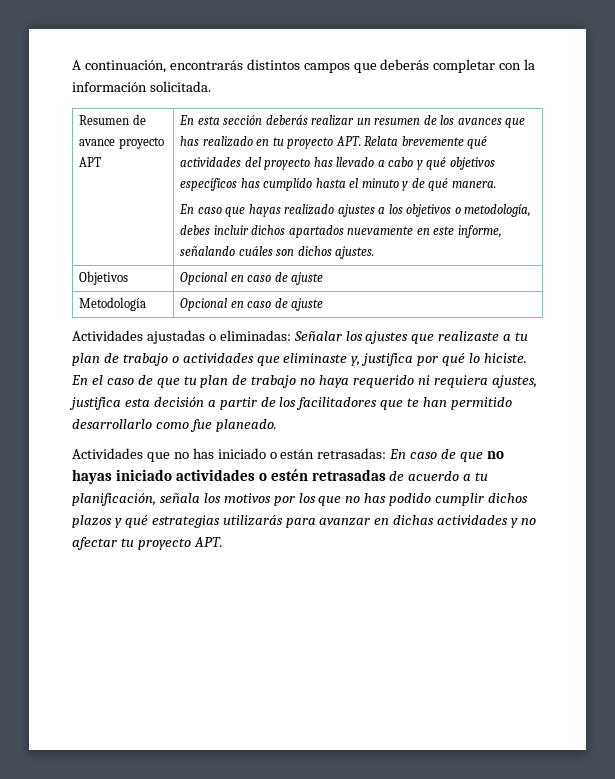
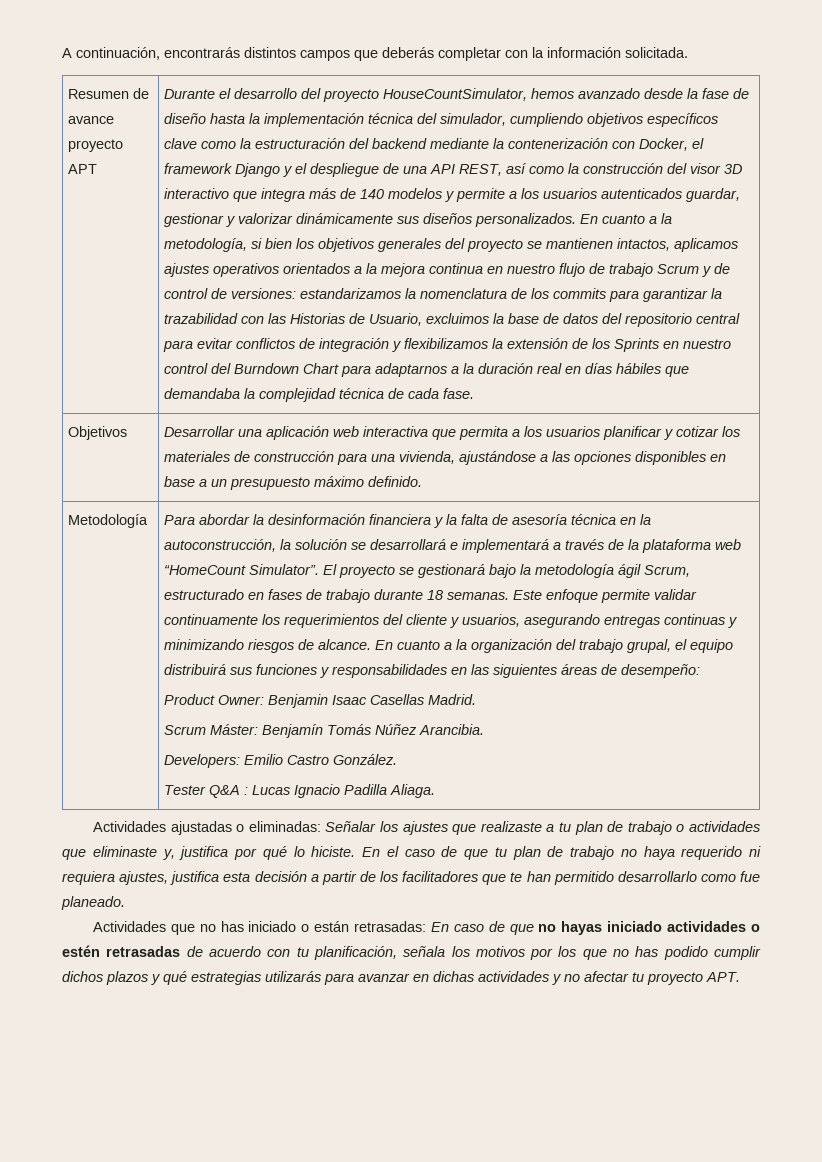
[179,115,526,128] [180,136,488,149] [180,157,495,170] [180,178,496,191] [179,204,532,217] [180,225,502,238] [180,246,375,259] [79,271,129,285] [180,272,324,285] [79,297,147,311] [180,298,324,311] En esta sección deberás realizar un resumen de los avances que has realizado en tu proyecto APT. Relata brevemente qué actividades del proyecto has llevado a cabo y qué objetivos específicos has cumplido hasta el minuto y de qué manera. // En caso que hayas realizado ajustes a los objetivos o metodología, debes incluir dichos apartados nuevamente en este informe, señalando cuáles son dichos ajustes. // Objetivos | Opcional en caso de ajuste // Metodología | Opcional en caso de ajuste -> [164,88,750,102] [164,113,719,127] [164,138,705,151] [164,163,743,177] [164,188,741,202] [164,213,673,227] [164,238,739,252] [164,263,731,277] [164,288,723,302] [164,313,741,327] [163,338,732,352] [164,363,690,377] [164,388,475,402] [68,426,128,440] [164,426,741,440] [164,451,727,465] [164,476,423,490] [68,514,149,528] [164,514,652,528] [164,539,742,553] [164,564,691,578] [164,589,698,603] [164,614,738,628] [164,639,734,653] [164,664,701,678] [164,694,477,708] [164,724,485,738] [164,754,398,768] [164,784,436,798] Durante el desarrollo del proyecto HouseCountSimulator, hemos avanzado desde la fase de diseño hasta la implementación técnica del simulador, cumpliendo objetivos específicos clave como la estructuración del backend mediante la contenerización con Docker, el framework Django y el despliegue de una API REST, así como la construcción del visor 3D interactivo que integra más de 140 modelos y permite a los usuarios autenticados guardar, gestionar y valorizar dinámicamente sus diseños personalizados. En cuanto a la metodología, si bien los objetivos generales del proyecto se mantienen intactos, aplicamos ajustes operativos orientados a la mejora continua en nuestro flujo de trabajo Scrum y de control de versiones: estandarizamos la nomenclatura de los commits para garantizar la trazabilidad con las Historias de Usuario, excluimos la base de datos del repositorio central para evitar conflictos de integración y flexibilizamos la extensión de los Sprints en nuestro control del Burndown Chart para adaptarnos a la duración real en días hábiles que demandaba la complejidad técnica de cada fase. // Objetivos | Desarrollar una aplicación web interactiva que permita a los usuarios planificar y cotizar los materiales de construcción para una vivienda, ajustándose a las opciones disponibles en base a un presupuesto máximo definido. // Metodología | Para abordar la desinformación financiera y la falta de asesoría técnica en la autoconstrucción, la solución se desarrollará e implementará a través de la plataforma web “HomeCount Simulator”. El proyecto se gestionará bajo la metodología ágil Scrum, estructurado en fases de trabajo durante 18 semanas. Este enfoque permite validar continuamente los requerimientos del cliente y usuarios, asegurando entregas continuas y minimizando riesgos de alcance. En cuanto a la organización del trabajo grupal, el equipo distribuirá sus funciones y responsabilidades en las siguientes áreas de desempeño: // Product Owner: Benjamin Isaac Casellas Madrid. // Scrum Máster: Benjamín Tomás Núñez Arancibia. // Developers: Emilio Castro González. // Tester Q&A : Lucas Ignacio Padilla Aliaga.
[463,474,472,481] a -> [267,949,291,957] con

